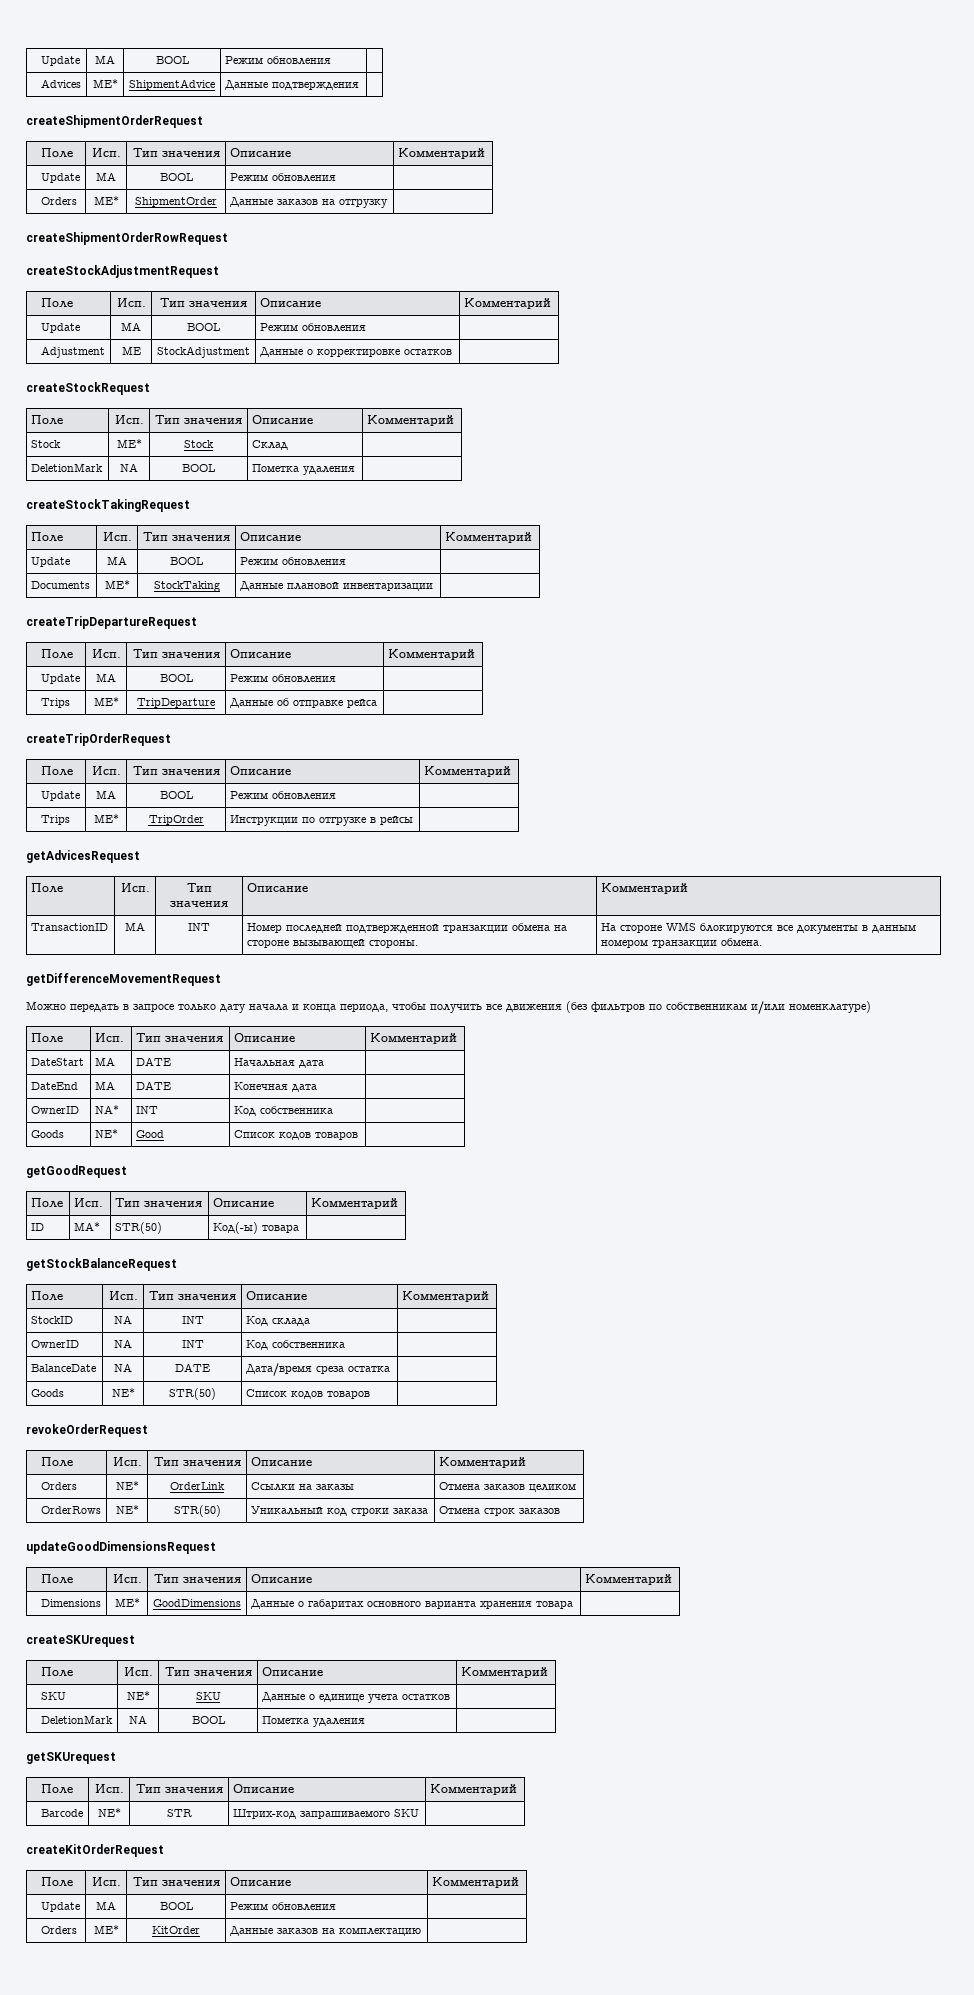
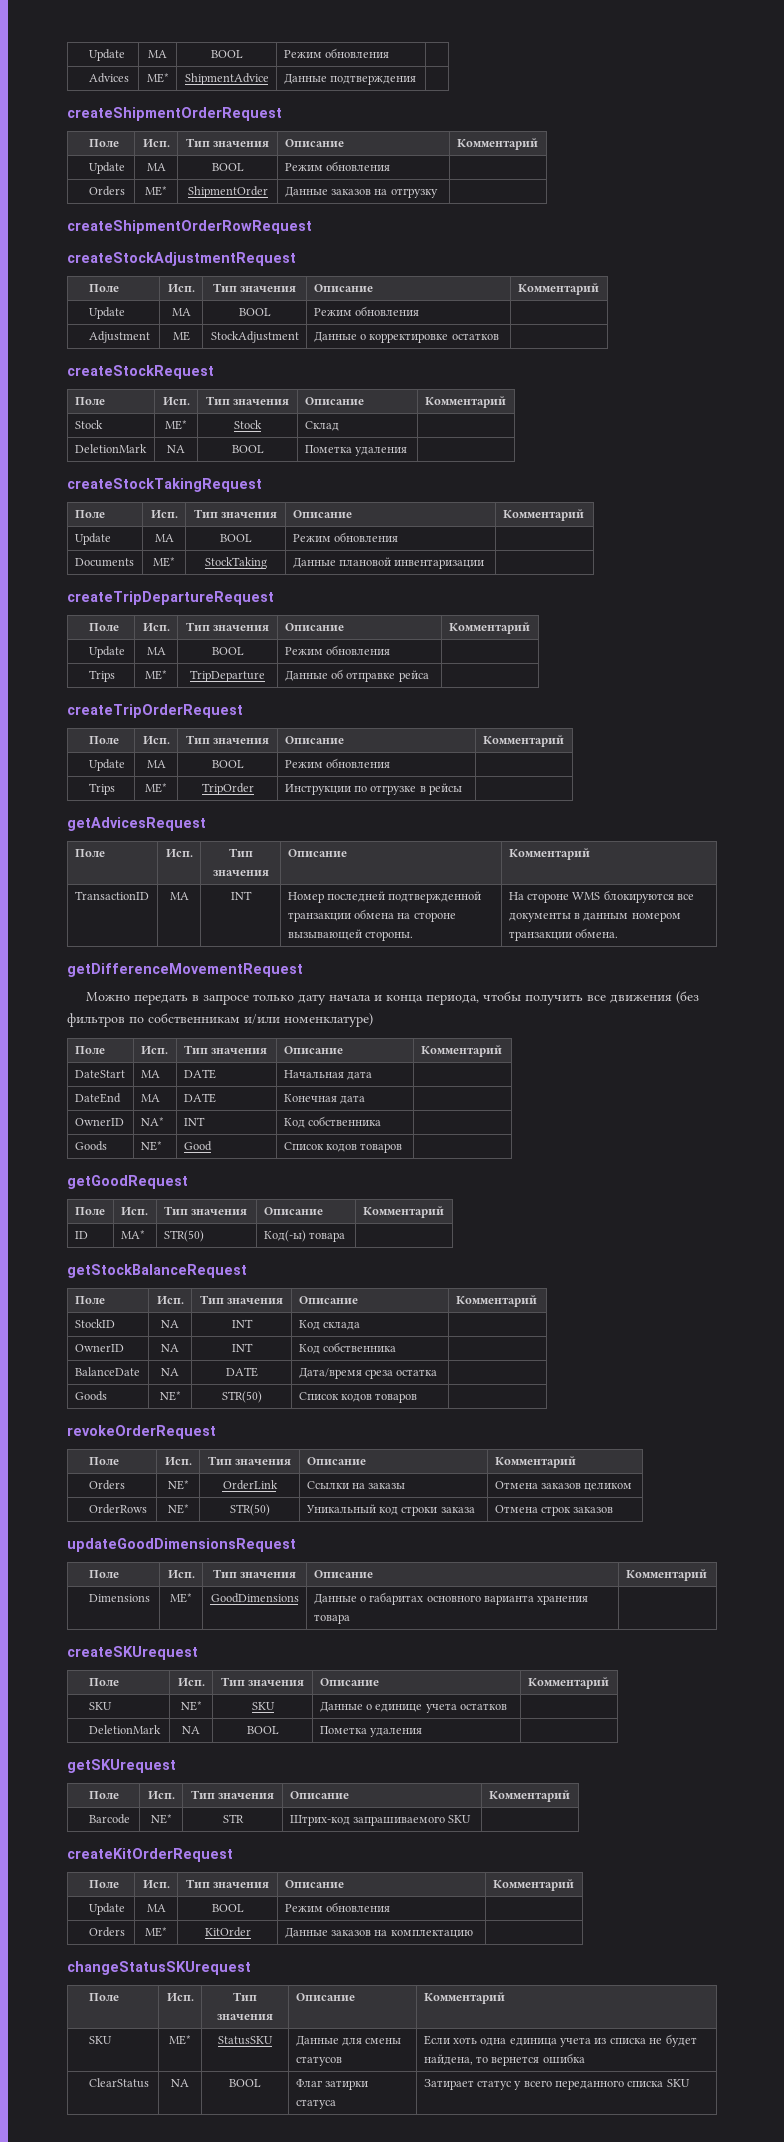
(422, 1931) none -> [67,1961,251,1975] [89,1993,120,2001] [166,1993,194,2001] [233,1992,257,2001] [217,2014,273,2020] [295,1993,355,2001] [423,1992,505,2004] [89,2036,113,2044] [169,2035,191,2045] [218,2036,273,2045] [295,2035,402,2046] [295,2056,342,2066] [423,2034,697,2047] [423,2053,585,2066] [89,2078,150,2088] [171,2079,189,2087] [229,2079,261,2087] [295,2079,368,2090] [295,2099,336,2109] [423,2079,690,2090] // changeStatusSKUrequest // Поле | Исп. | Тип значения | Описание | Комментарий // SKU | ME* | StatusSKU | Данные для смены статусов | Если хоть одна единица учета из списка не будет найдена, то вернется ошибка // ClearStatus | NA | BOOL | Флаг затирки статуса | Затирает статус у всего переданного списка SKU

